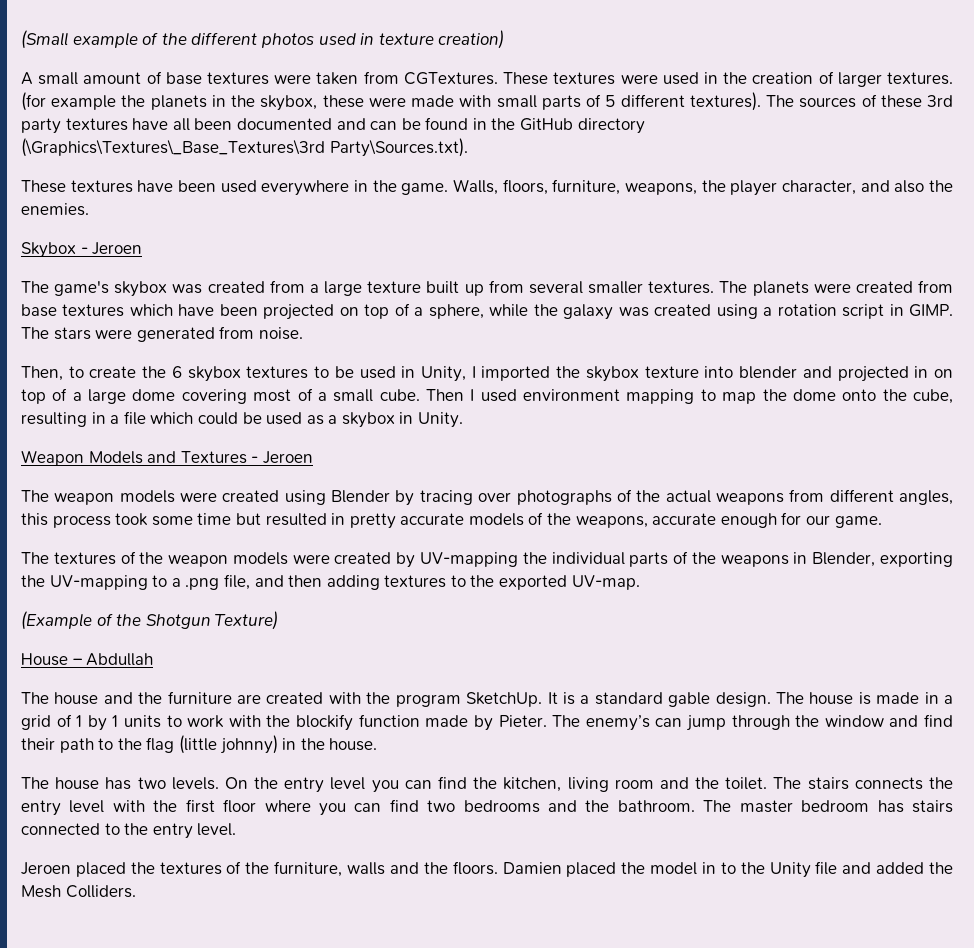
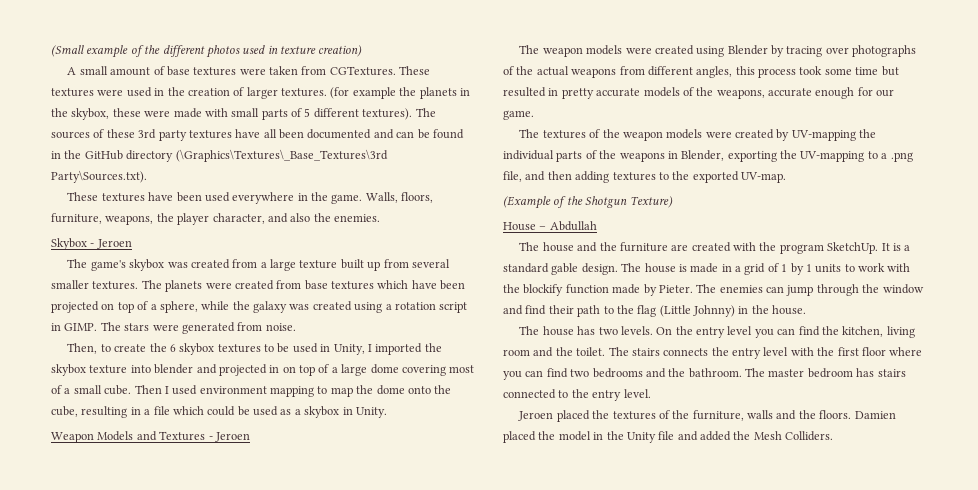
[585,715,650,731] enemy’s -> [719,285,763,293] enemies
[178,735,278,754] (little johnny) -> [659,305,735,317] (Little Johnny)
[720,862,736,874] to -> (604, 436) none

